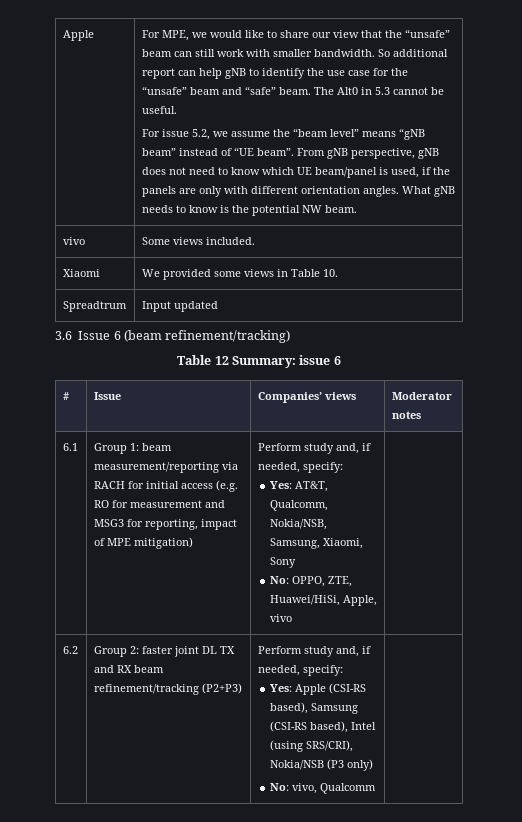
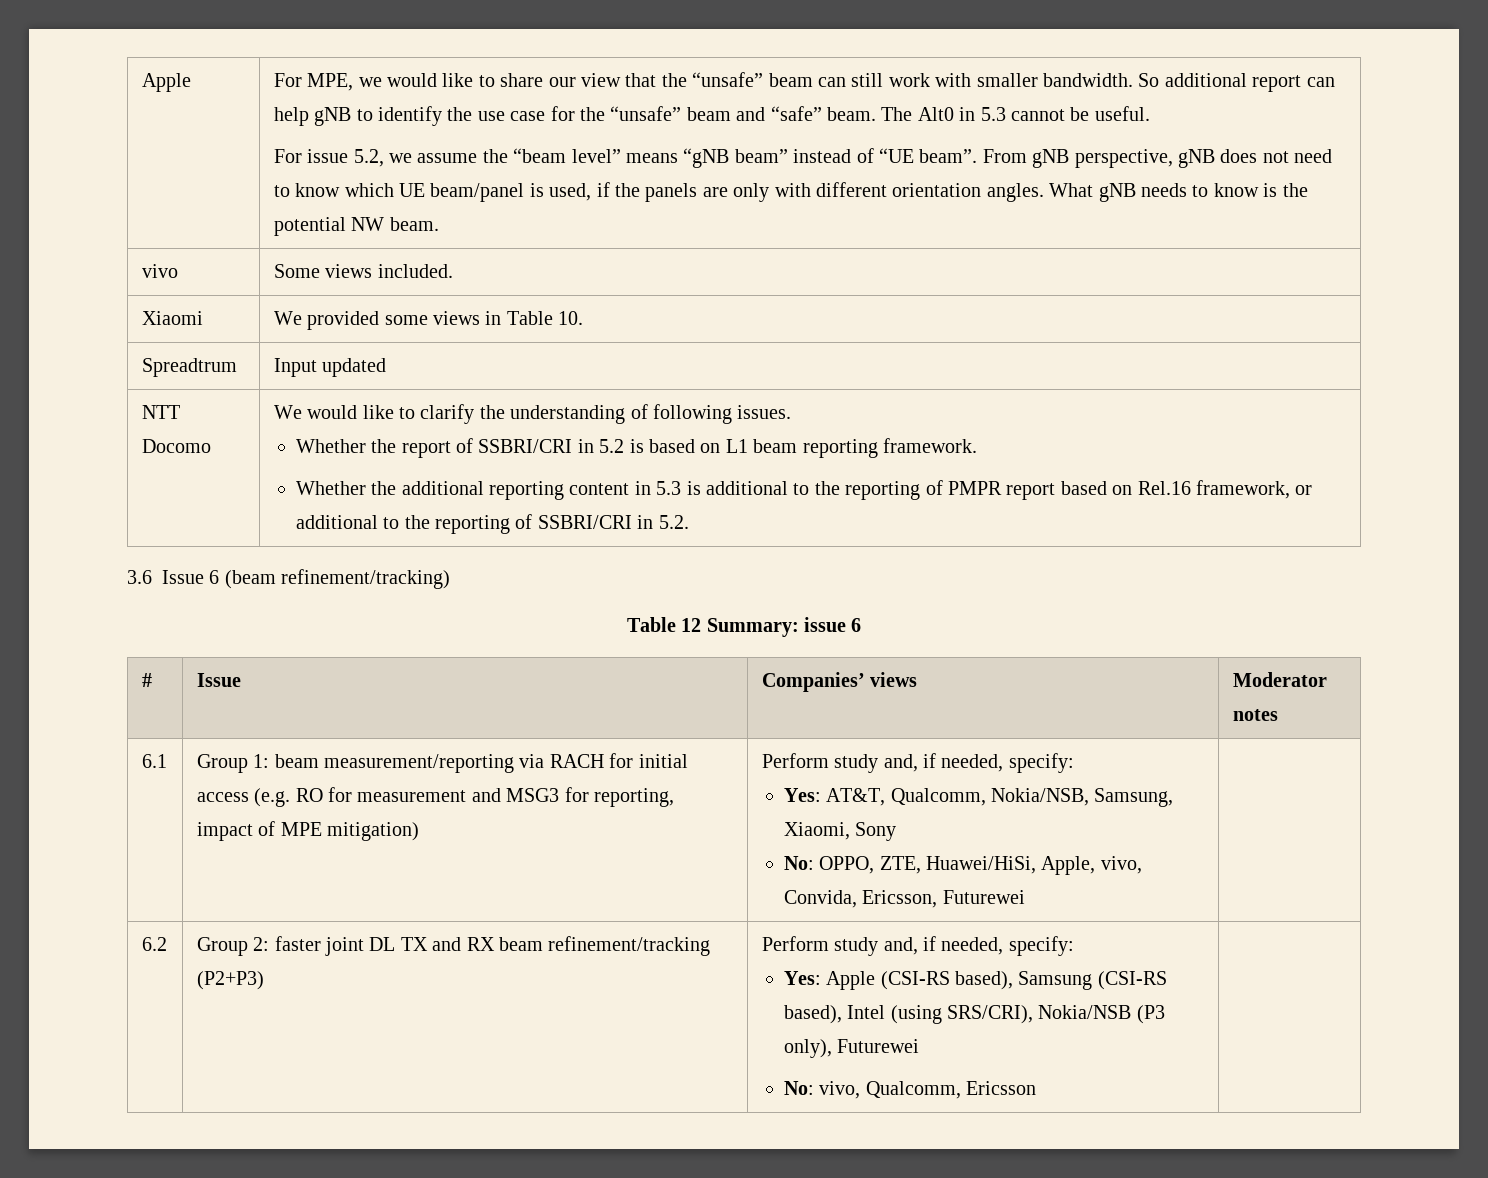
(218, 306) none -> [141,405,180,419] [141,439,211,453] [273,404,792,424] [295,438,978,458] [295,480,1313,500] [295,514,689,534] // NTT Docomo | We would like to clarify the understanding of following issues. // Whether the report of SSBRI/CRI in 5.2 is based on L1 beam reporting framework. // Whether the additional reporting content in 5.3 is additional to the reporting of PMPR report based on Rel.16 framework, or additional to the reporting of SSBRI/CRI in 5.2.
[269,614,292,622] vivo -> [1100,856,1142,874] [783,890,1025,908] vivo, Convida, Ericsson, Futurewei
[346,759,373,771] only) -> [783,1039,920,1058] only), Futurewei
[319,783,376,794] Qualcomm -> [865,1081,1037,1099] Qualcomm, Ericsson

